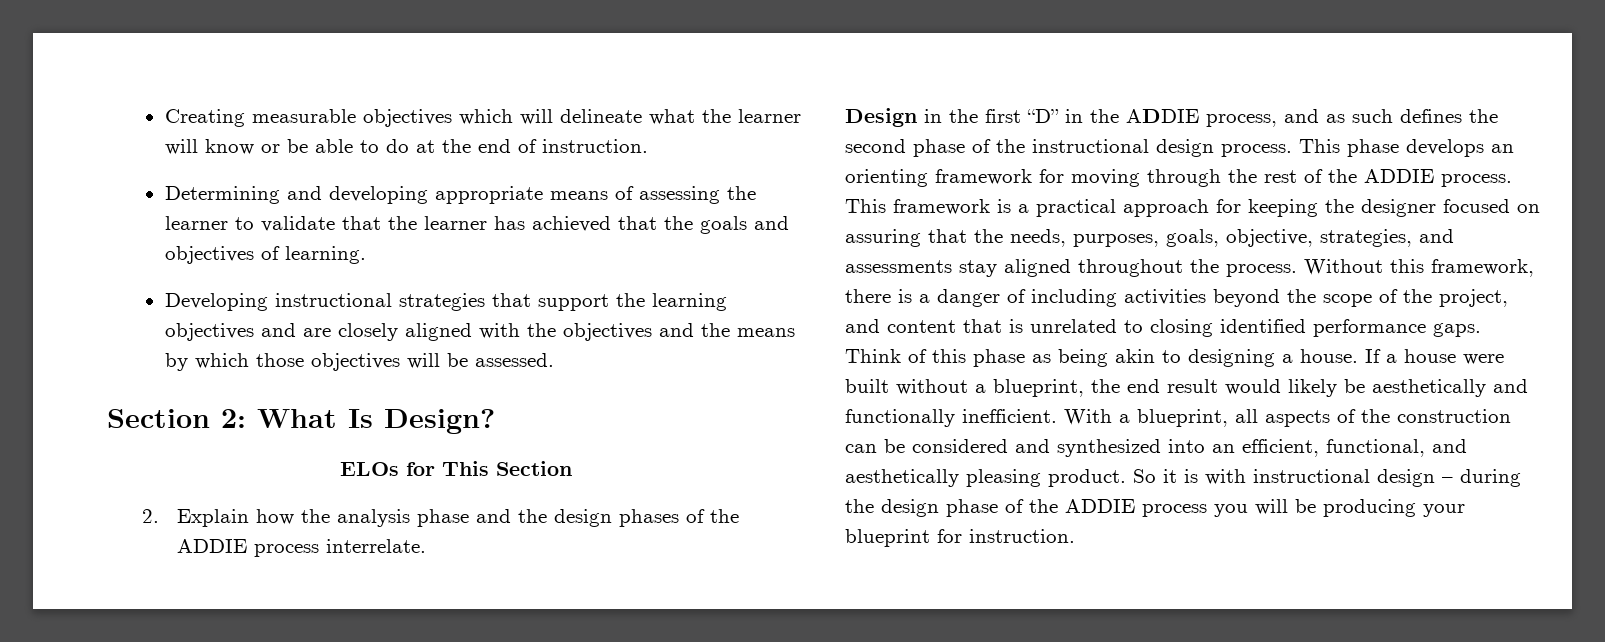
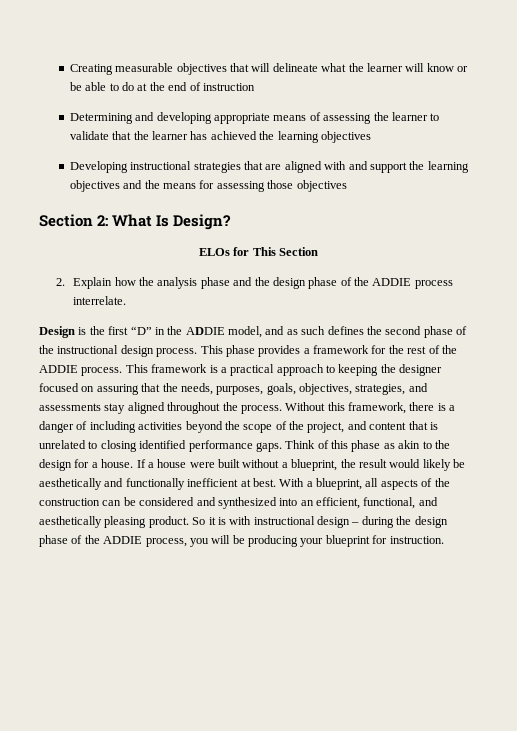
[458,109,513,125] which -> [229,63,249,72] that
[541,139,648,153] instruction. -> [202,83,255,91] instruction
[617,216,789,234] [164,246,366,264] that the goals and objectives of learning. -> [259,131,371,143] the learning objectives
(531, 300) none -> [265,161,368,173] are aligned with and
[302,323,795,341] [164,353,249,371] are closely aligned with the objectives and the means by which -> [144,180,265,192] the means for assessing
[406,353,554,369] will be assessed. -> (347, 186) none
[619,509,680,527] phases -> [308,277,338,289] phase
[924,109,942,123] in -> [78,327,87,335] is
[1206,114,1277,127] process, -> [228,326,262,338] model,
[1406,139,1514,157] [845,169,1221,187] develops an orienting framework for moving through -> [258,345,387,357] provides a framework for
[1216,199,1241,213] for -> [326,365,335,373] to
[1226,229,1313,247] objective, -> [299,383,352,395] objectives,
[1058,349,1108,367] being -> (395, 446) none
[1188,349,1275,367] designing -> [434,440,450,449] [39,459,90,471] the design for
[1127,379,1160,393] end -> (356, 463) none
[962,409,1057,423] inefficient. -> [187,478,276,487] inefficient at best.
[1142,504,1207,517] process -> [145,538,187,547] process,

